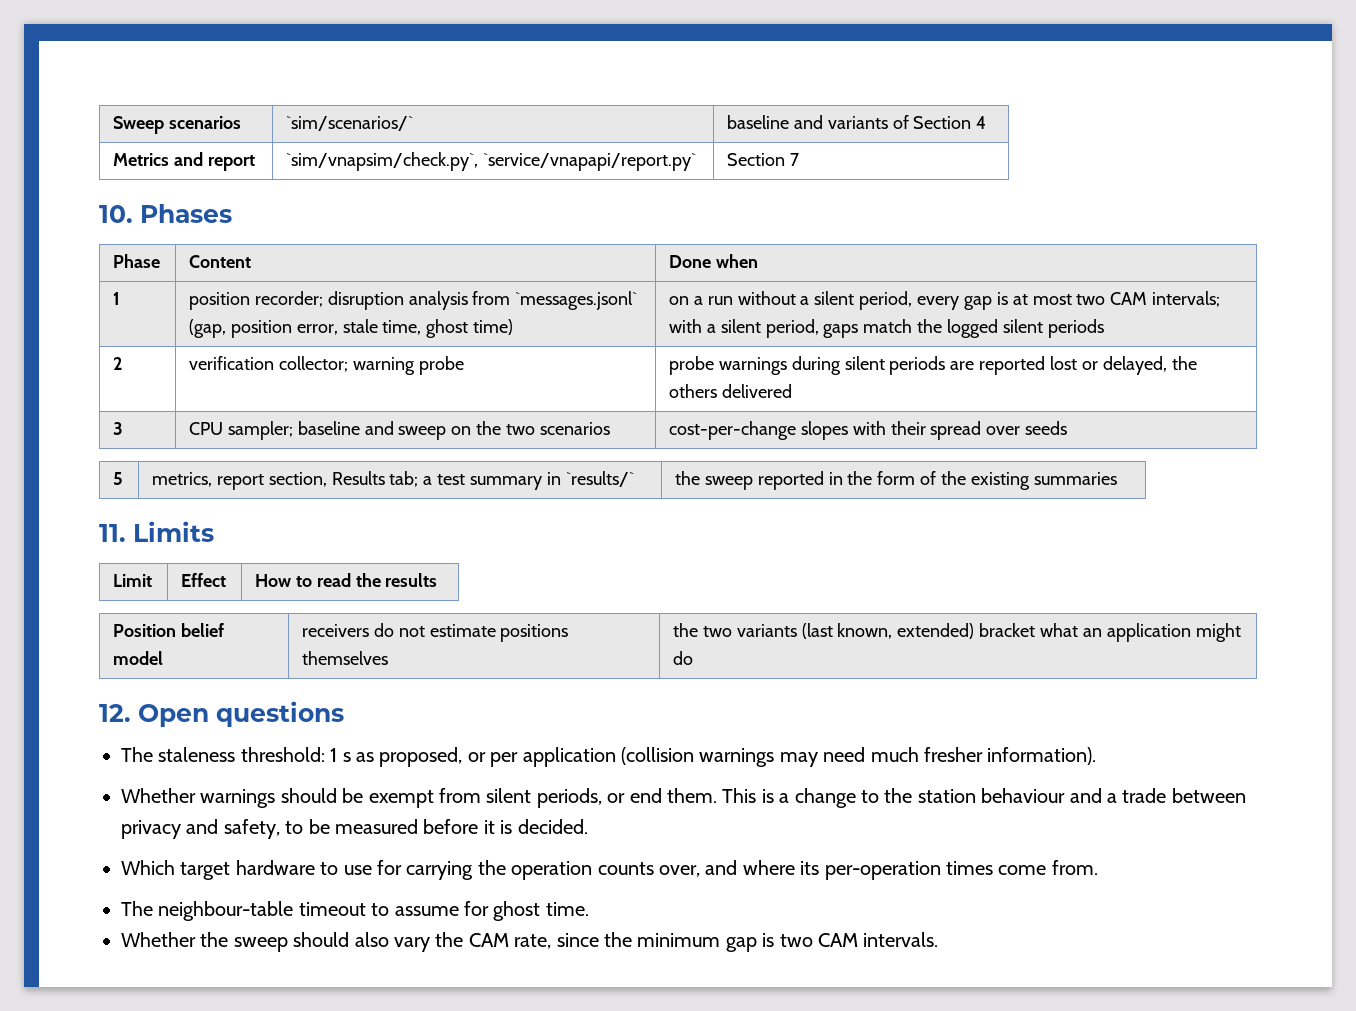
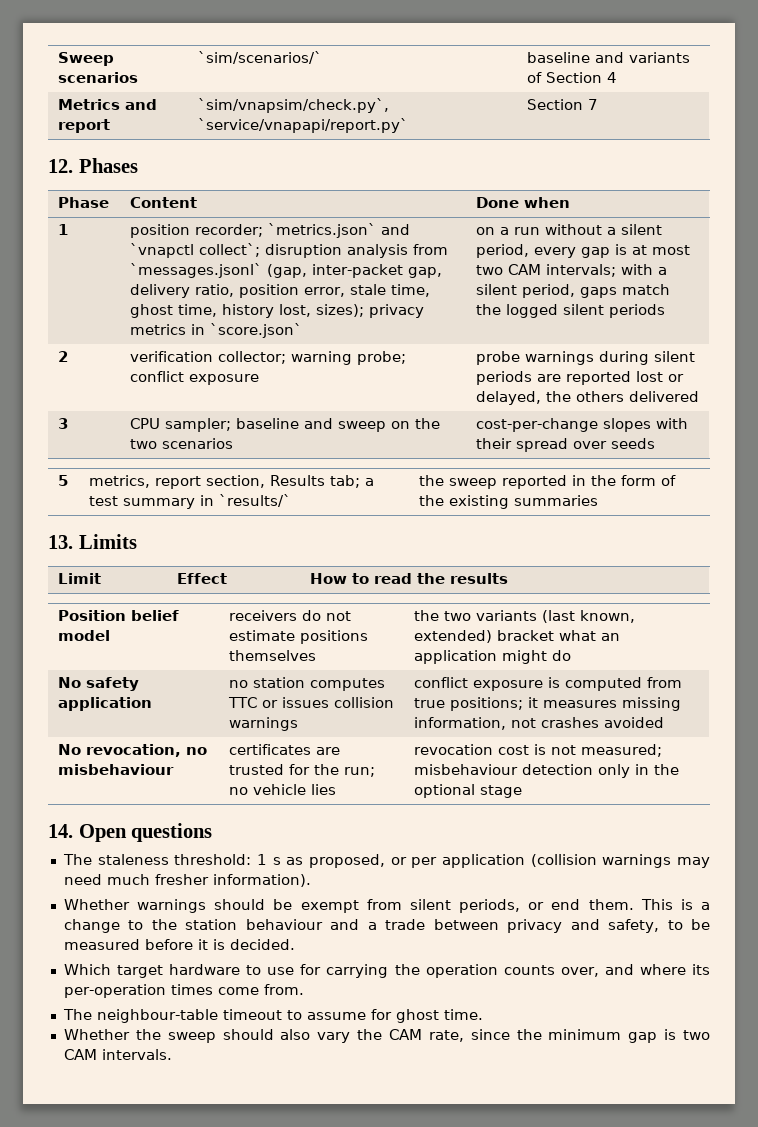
[99,205,133,223] 10. -> [48,159,73,173] 12.
(323, 299) none -> [268,223,411,238] [130,243,261,258] `metrics.json` and `vnapctl collect`;
(227, 328) none -> [312,264,443,278] [130,284,235,298] inter-packet gap, delivery ratio,
[473,319,514,335] time) -> [178,304,425,318] [130,323,303,338] time, history lost, sizes); privacy metrics in `score.json`
[418,356,464,375] probe -> [357,351,407,365] [130,371,260,385] probe; conflict exposure
[99,524,126,542] 11. -> [48,535,73,549] 13.
[99,704,131,722] // 12. -> [58,677,140,691] [58,697,153,711] [229,677,386,691] [228,697,395,708] [229,717,299,731] [414,677,683,691] [414,697,682,711] [414,717,665,730] [58,744,208,757] [58,764,175,775] [229,744,341,755] [229,764,376,777] [229,784,337,795] [414,744,663,757] [414,764,680,778] [414,784,523,798] [48,824,73,838] // No safety application | no station computes TTC or issues collision warnings | conflict exposure is computed from true positions; it measures missing information, not crashes avoided // No revocation, no misbehaviour | certificates are trusted for the run; no vehicle lies | revocation cost is not measured; misbehaviour detection only in the optional stage // 14.

